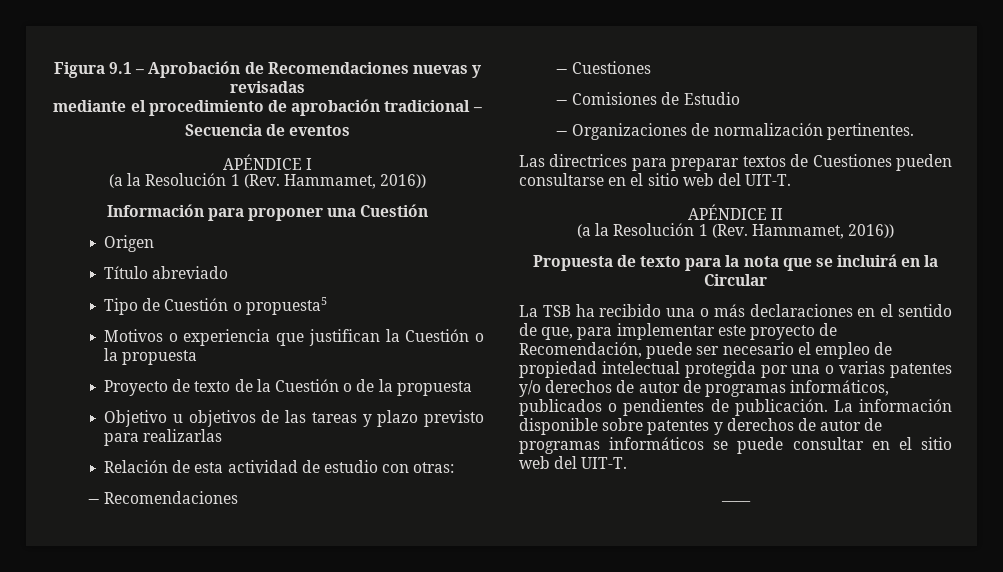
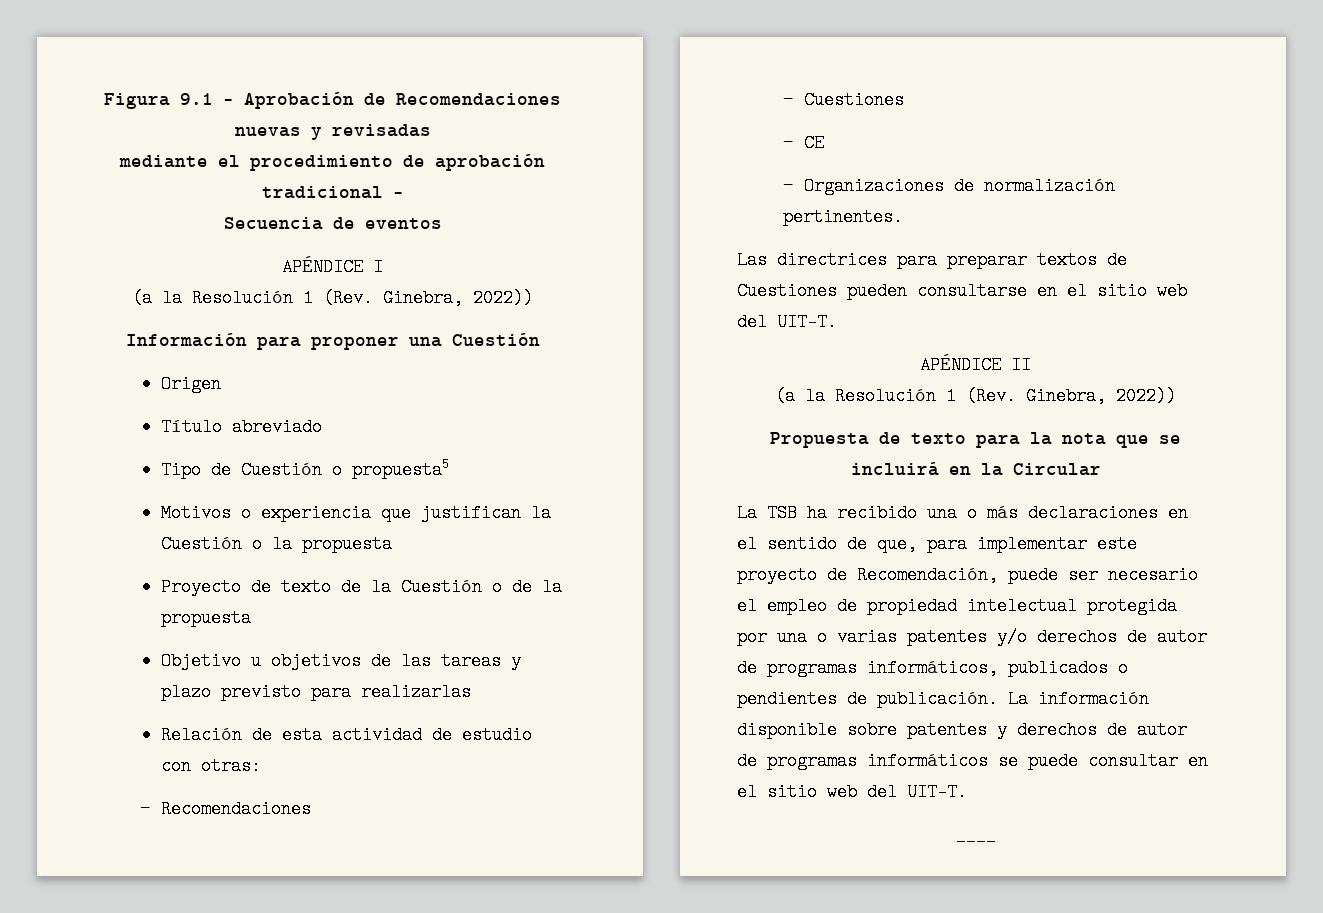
[283,174,427,189] Hammamet, 2016)) -> [383,289,533,307] Ginebra, 2022))
[572,92,740,105] Comisiones de Estudio -> [803,134,824,152] CE
[751,224,895,239] Hammamet, 2016)) -> [1026,387,1176,405] Ginebra, 2022))

